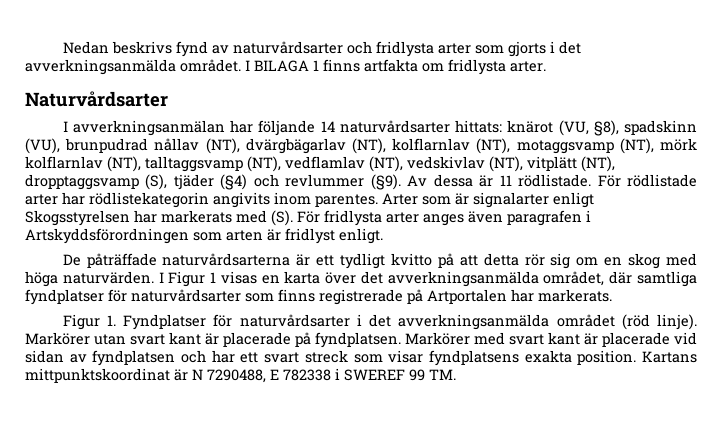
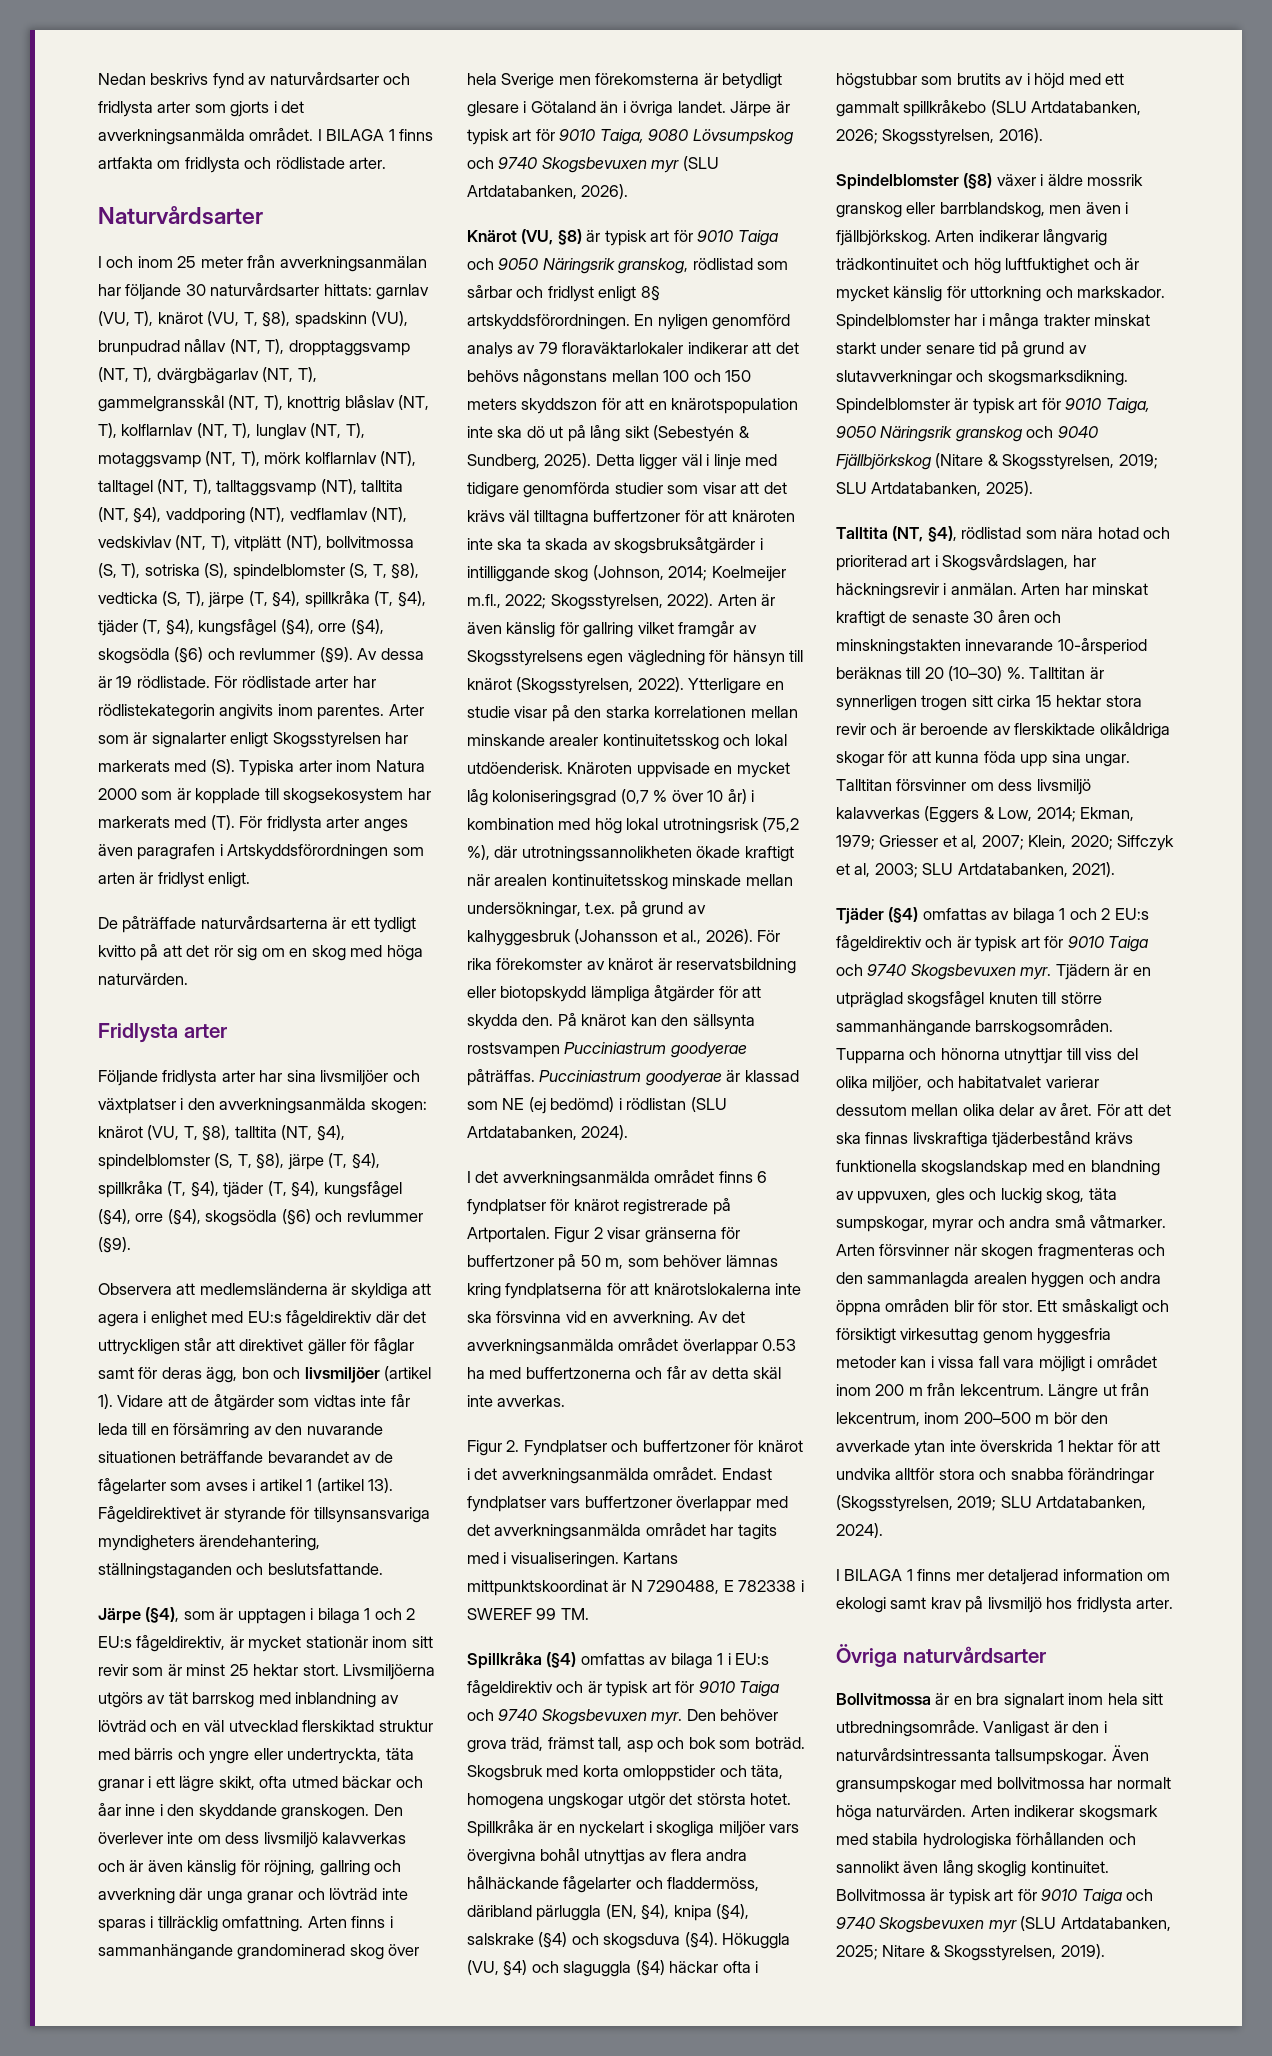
(506, 67) none -> [244,157,345,169] och rödlistade
(68, 126) none -> [106,255,276,268] och inom 25 meter från
[320,121,335,132] 14 -> [185,284,206,296] 30
[507,120,589,136] knärot (VU, -> [376,284,430,300] [98,311,258,326] garnlav (VU, T), knärot (VU, T,
[205,138,697,154] [25,156,615,172] [25,174,248,190] (NT), dvärgbägarlav (NT), kolflarnlav (NT), motaggsvamp (NT), mörk kolflarnlav (NT), talltaggsvamp (NT), vedflamlav (NT), vedskivlav (NT), vitplätt (NT), dropptaggsvamp (S), tjäder (§4) -> [229,339,410,356] [98,367,317,384] [98,395,430,412] [98,423,365,440] [98,451,417,468] [98,479,404,496] [98,507,408,524] [98,535,415,552] [98,563,420,580] [98,591,426,608] [98,619,384,636] [98,647,204,664] (NT, T), dropptaggsvamp (NT, T), dvärgbägarlav (NT, T), gammelgransskål (NT, T), knottrig blåslav (NT, T), kolflarnlav (NT, T), lunglav (NT, T), motaggsvamp (NT, T), mörk kolflarnlav (NT), talltagel (NT, T), talltaggsvamp (NT), talltita (NT, §4), vaddporing (NT), vedflamlav (NT), vedskivlav (NT, T), vitplätt (NT), bollvitmossa (S, T), sotriska (S), spindelblomster (S, T, §8), vedticka (S, T), järpe (T, §4), spillkråka (T, §4), tjäder (T, §4), kungsfågel (§4), orre (§4), skogsödla (§6)
[499,175,512,186] 11 -> [116,676,133,688] 19
(293, 218) none -> [239,760,425,776] [98,788,431,804] [98,815,235,830] Typiska arter inom Natura 2000 som är kopplade till skogsekosystem har markerats med (T).
[483,253,519,266] detta -> [186,945,210,957] det
[158,271,697,287] [25,289,612,305] [62,314,698,330] [25,332,697,348] [25,350,637,366] I Figur 1 visas en karta över det avverkningsanmälda området, där samtliga fyndplatser för naturvårdsarter som finns registrerade på Artportalen har markerats. // Figur 1. Fyndplatser för naturvårdsarter i det avverkningsanmälda området (röd linje). Markörer utan svart kant är placerade på fyndplatsen. Markörer med svart kant är placerade vid sidan av fyndplatsen och har ett svart streck som visar fyndplatsens exakta position. -> [98,1023,227,1043] [98,1070,420,1086] [98,1098,427,1114] [98,1125,345,1141] [98,1153,380,1170] [98,1181,402,1198] [98,1209,423,1226] [98,1237,131,1253] [98,1283,432,1299] [98,1310,427,1327] [98,1338,414,1355] [98,1366,432,1383] [98,1394,410,1411] [98,1423,383,1439] [98,1451,393,1463] [98,1478,394,1495] [98,1506,430,1523] [98,1535,321,1551] [98,1563,383,1579] [98,1607,416,1624] [98,1635,433,1652] [98,1664,436,1680] [98,1692,399,1708] [98,1720,433,1732] [98,1748,414,1764] [98,1776,423,1792] [98,1803,403,1820] [98,1832,407,1848] [98,1860,402,1876] [98,1888,408,1904] [98,1916,393,1932] [98,1944,420,1960] [467,73,783,89] [467,101,790,117] [467,129,793,145] [467,156,719,173] [467,184,629,199] [467,229,778,246] [467,258,789,274] [467,285,660,302] [467,314,791,330] [467,342,799,358] [467,369,752,386] [467,398,799,414] [467,425,750,442] [467,453,778,470] [467,482,787,498] [467,510,795,526] [467,537,763,554] [467,565,786,582] [467,593,776,610] [467,621,757,638] [467,650,804,666] [467,677,784,694] [467,705,798,722] [467,734,787,750] [467,762,790,778] [467,789,755,806] [467,817,800,834] [467,845,794,862] [467,874,793,890] [467,901,706,918] [467,929,781,946] [467,958,797,974] [467,985,762,1002] [467,1013,755,1030] [467,1042,747,1058] [467,1069,799,1086] [467,1097,727,1114] [467,1125,629,1140] [467,1170,768,1187] [467,1198,731,1215] [467,1227,741,1243] [467,1254,778,1271] [467,1283,802,1299] [467,1311,745,1327] [467,1338,797,1355] [467,1366,782,1379] [467,1395,566,1407] [467,1440,803,1456] [467,1467,772,1484] [467,1496,788,1512] [467,1523,777,1540] [467,1552,619,1568] // Fridlysta arter // Följande fridlysta arter har sina livsmiljöer och växtplatser i den avverkningsanmälda skogen: knärot (VU, T, §8), talltita (NT, §4), spindelblomster (S, T, §8), järpe (T, §4), spillkråka (T, §4), tjäder (T, §4), kungsfågel (§4), orre (§4), skogsödla (§6) och revlummer (§9). // Observera att medlemsländerna är skyldiga att agera i enlighet med EU:s fågeldirektiv där det uttryckligen står att direktivet gäller för fåglar samt för deras ägg, bon och livsmiljöer (artikel 1). Vidare att de åtgärder som vidtas inte får leda till en försämring av den nuvarande situationen beträffande bevarandet av de fågelarter som avses i artikel 1 (artikel 13). Fågeldirektivet är styrande för tillsynsansvariga myndigheters ärendehantering, ställningstaganden och beslutsfattande. // Järpe (§4), som är upptagen i bilaga 1 och 2 EU:s fågeldirektiv, är mycket stationär inom sitt revir som är minst 25 hektar stort. Livsmiljöerna utgörs av tät barrskog med inblandning av lövträd och en väl utvecklad flerskiktad struktur med bärris och yngre eller undertryckta, täta granar i ett lägre skikt, ofta utmed bäckar och åar inne i den skyddande granskogen. Den överlever inte om dess livsmiljö kalavverkas och är även känslig för röjning, gallring och avverkning där unga granar och lövträd inte sparas i tillräcklig omfattning. Arten finns i sammanhängande grandominerad skog över hela Sverige men förekomsterna är betydligt glesare i Götaland än i övriga landet. Järpe är typisk art för 9010 Taiga, 9080 Lövsumpskog och 9740 Skogsbevuxen myr (SLU Artdatabanken, 2026). // Knärot (VU, §8) är typisk art för 9010 Taiga och 9050 Näringsrik granskog, rödlistad som sårbar och fridlyst enligt 8§ artskyddsförordningen. En nyligen genomförd analys av 79 floraväktarlokaler indikerar att det behövs någonstans mellan 100 och 150 meters skyddszon för att en knärotspopulation inte ska dö ut på lång sikt (Sebestyén & Sundberg, 2025). Detta ligger väl i linje med tidigare genomförda studier som visar att det krävs väl tilltagna buffertzoner för att knäroten inte ska ta skada av skogsbruksåtgärder i intilliggande skog (Johnson, 2014; Koelmeijer m.fl., 2022; Skogsstyrelsen, 2022). Arten är även känslig för gallring vilket framgår av Skogsstyrelsens egen vägledning för hänsyn till knärot (Skogsstyrelsen, 2022). Ytterligare en studie visar på den starka korrelationen mellan minskande arealer kontinuitetsskog och lokal utdöenderisk. Knäroten uppvisade en mycket låg koloniseringsgrad (0,7 % över 10 år) i kombination med hög lokal utrotningsrisk (75,2 %), där utrotningssannolikheten ökade kraftigt när arealen kontinuitetsskog minskade mellan undersökningar, t.ex. på grund av kalhyggesbruk (Johansson et al., 2026). För rika förekomster av knärot är reservatsbildning eller biotopskydd lämpliga åtgärder för att skydda den. På knärot kan den sällsynta rostsvampen Pucciniastrum goodyerae påträffas. Pucciniastrum goodyerae är klassad som NE (ej bedömd) i rödlistan (SLU Artdatabanken, 2024). // I det avverkningsanmälda området finns 6 fyndplatser för knärot registrerade på Artportalen. Figur 2 visar gränserna för buffertzoner på 50 m, som behöver lämnas kring fyndplatserna för att knärotslokalerna inte ska försvinna vid en avverkning. Av det avverkningsanmälda området överlappar 0.53 ha med buffertzonerna och får av detta skäl inte avverkas. // Figur 2. Fyndplatser och buffertzoner för knärot i det avverkningsanmälda området. Endast fyndplatser vars buffertzoner överlappar med det avverkningsanmälda området har tagits med i visualiseringen.
(456, 374) none -> [467,1651,770,1669] [467,1680,780,1697] [467,1709,779,1725] [467,1737,805,1753] [467,1765,784,1781] [467,1793,792,1809] [467,1820,800,1837] [467,1848,748,1865] [467,1876,760,1893] [467,1904,750,1921] [467,1932,791,1949] [467,1960,759,1977] [836,73,1125,89] [836,100,1142,117] [836,128,1043,145] [836,173,1144,190] [836,202,1129,218] [836,229,1108,246] [836,258,1140,274] [836,286,1166,302] [836,313,1151,330] [836,341,1087,358] [836,370,1128,386] [836,398,1150,414] [836,426,1099,442] [836,453,1158,470] [836,481,1033,496] [836,526,1171,542] [836,554,1096,571] [836,583,1149,599] [836,610,1062,627] [836,638,1147,655] [836,666,1104,681] [836,695,1142,711] [836,722,1170,739] [836,751,1131,767] [836,779,1091,795] [836,806,1135,823] [836,835,1175,851] [836,862,1116,878] [836,907,1149,924] [836,935,1149,952] [836,964,1151,980] [836,991,1102,1008] [836,1019,1114,1036] [836,1048,1138,1064] [836,1076,1099,1092] [836,1103,1171,1116] [836,1131,1133,1148] [836,1160,1160,1176] [836,1188,1117,1204] [836,1215,1167,1232] [836,1244,1166,1260] [836,1272,1162,1288] [836,1299,1170,1316] [836,1328,1112,1344] [836,1355,1157,1372] [836,1383,1150,1400] [836,1412,1109,1426] [836,1440,1161,1456] [836,1468,1155,1484] [836,1495,1147,1512] [836,1523,883,1538] [836,1569,1171,1585] [836,1596,1174,1613] [836,1644,1046,1667] [836,1693,1164,1709] [836,1720,1107,1737] [836,1745,1149,1765] [836,1777,1171,1793] [836,1805,1158,1821] [836,1832,1136,1849] [836,1860,1109,1877] [836,1889,1154,1905] [836,1916,1171,1933] [836,1944,1105,1961] // Spillkråka (§4) omfattas av bilaga 1 i EU:s fågeldirektiv och är typisk art för 9010 Taiga och 9740 Skogsbevuxen myr. Den behöver grova träd, främst tall, asp och bok som boträd. Skogsbruk med korta omloppstider och täta, homogena ungskogar utgör det största hotet. Spillkråka är en nyckelart i skogliga miljöer vars övergivna bohål utnyttjas av flera andra hålhäckande fågelarter och fladdermöss, däribland pärluggla (EN, §4), knipa (§4), salskrake (§4) och skogsduva (§4). Hökuggla (VU, §4) och slaguggla (§4) häckar ofta i högstubbar som brutits av i höjd med ett gammalt spillkråkebo (SLU Artdatabanken, 2026; Skogsstyrelsen, 2016). // Spindelblomster (§8) växer i äldre mossrik granskog eller barrblandskog, men även i fjällbjörkskog. Arten indikerar långvarig trädkontinuitet och hög luftfuktighet och är mycket känslig för uttorkning och markskador. Spindelblomster har i många trakter minskat starkt under senare tid på grund av slutavverkningar och skogsmarksdikning. Spindelblomster är typisk art för 9010 Taiga, 9050 Näringsrik granskog och 9040 Fjällbjörkskog (Nitare & Skogsstyrelsen, 2019; SLU Artdatabanken, 2025). // Talltita (NT, §4), rödlistad som nära hotad och prioriterad art i Skogsvårdslagen, har häckningsrevir i anmälan. Arten har minskat kraftigt de senaste 30 åren och minskningstakten innevarande 10-årsperiod beräknas till 20 (10–30) %. Talltitan är synnerligen trogen sitt cirka 15 hektar stora revir och är beroende av flerskiktade olikåldriga skogar för att kunna föda upp sina ungar. Talltitan försvinner om dess livsmiljö kalavverkas (Eggers & Low, 2014; Ekman, 1979; Griesser et al, 2007; Klein, 2020; Siffczyk et al, 2003; SLU Artdatabanken, 2021). // Tjäder (§4) omfattas av bilaga 1 och 2 EU:s fågeldirektiv och är typisk art för 9010 Taiga och 9740 Skogsbevuxen myr. Tjädern är en utpräglad skogsfågel knuten till större sammanhängande barrskogsområden. Tupparna och hönorna utnyttjar till viss del olika miljöer, och habitatvalet varierar dessutom mellan olika delar av året. För att det ska finnas livskraftiga tjäderbestånd krävs funktionella skogslandskap med en blandning av uppvuxen, gles och luckig skog, täta sumpskogar, myrar och andra små våtmarker. Arten försvinner när skogen fragmenteras och den sammanlagda arealen hyggen och andra öppna områden blir för stor. Ett småskaligt och försiktigt virkesuttag genom hyggesfria metoder kan i vissa fall vara möjligt i området inom 200 m från lekcentrum. Längre ut från lekcentrum, inom 200–500 m bör den avverkade ytan inte överskrida 1 hektar för att undvika alltför stora och snabba förändringar (Skogsstyrelsen, 2019; SLU Artdatabanken, 2024). // I BILAGA 1 finns mer detaljerad information om ekologi samt krav på livsmiljö hos fridlysta arter. // Övriga naturvårdsarter // Bollvitmossa är en bra signalart inom hela sitt utbredningsområde. Vanligast är den i naturvårdsintressanta tallsumpskogar. Även gransumpskogar med bollvitmossa har normalt höga naturvärden. Arten indikerar skogsmark med stabila hydrologiska förhållanden och sannolikt även lång skoglig kontinuitet. Bollvitmossa är typisk art för 9010 Taiga och 9740 Skogsbevuxen myr (SLU Artdatabanken, 2025; Nitare & Skogsstyrelsen, 2019).

